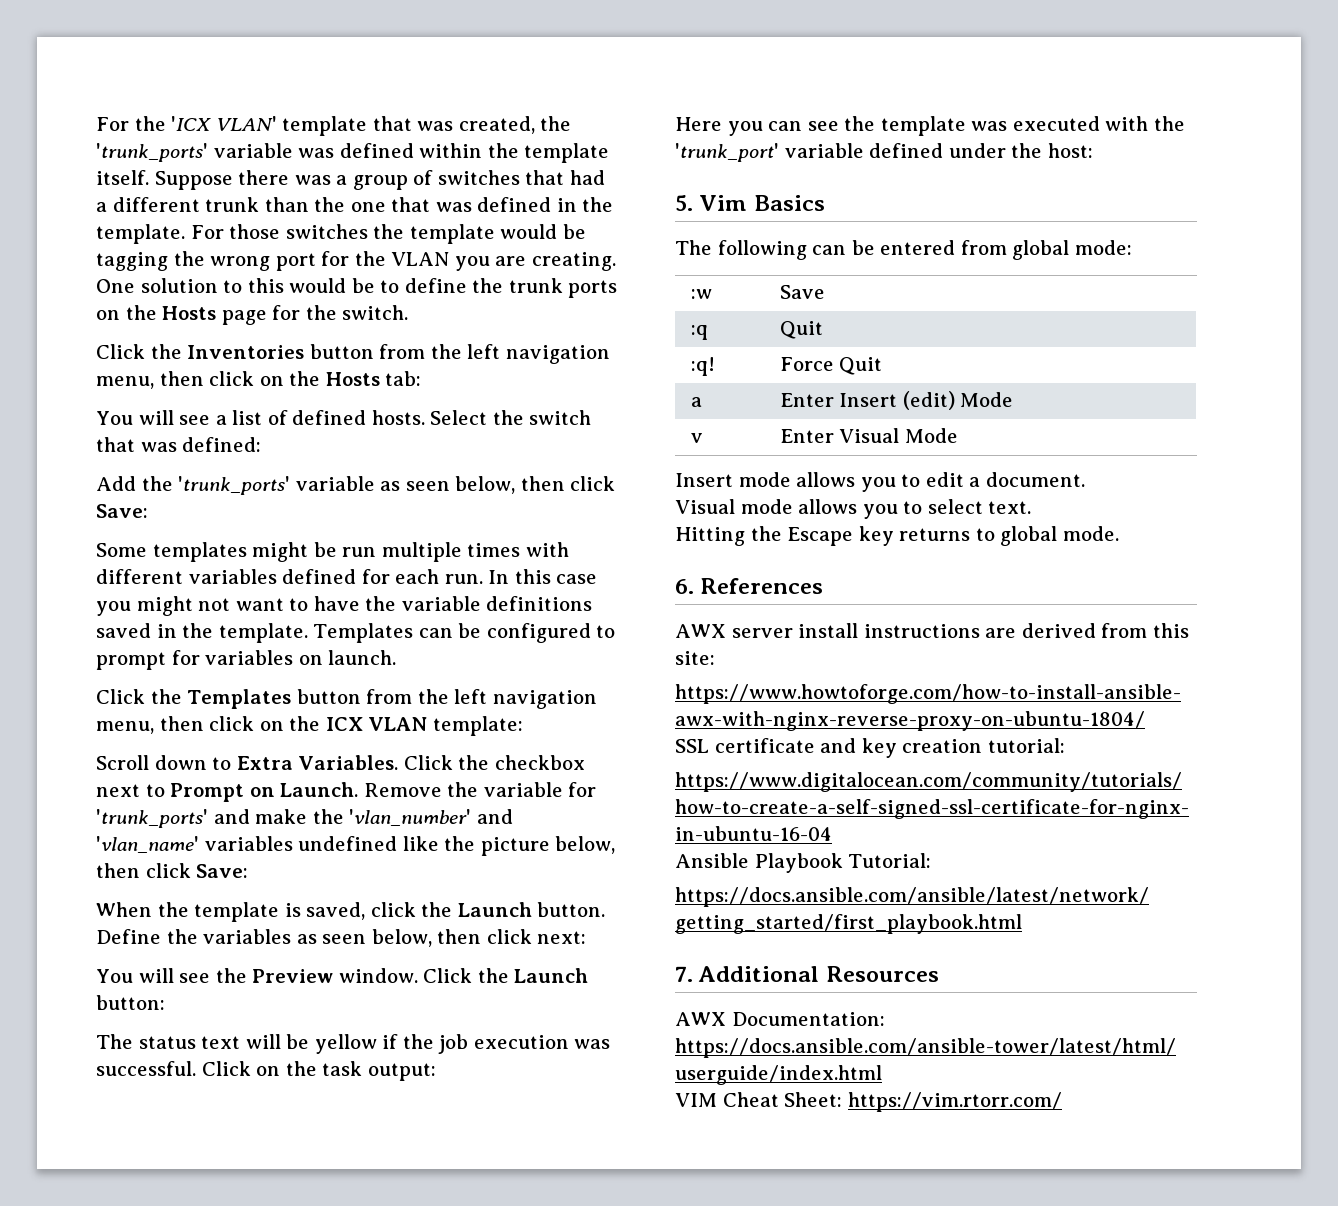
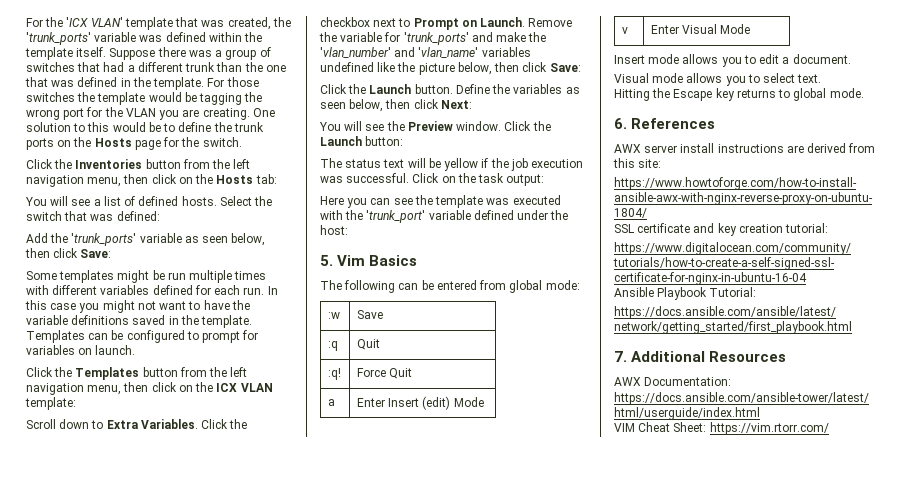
[96,902,416,922] When the template is saved, click -> [320,84,347,94] Click
[537,931,587,944] next: -> [440,100,472,109] Next:

